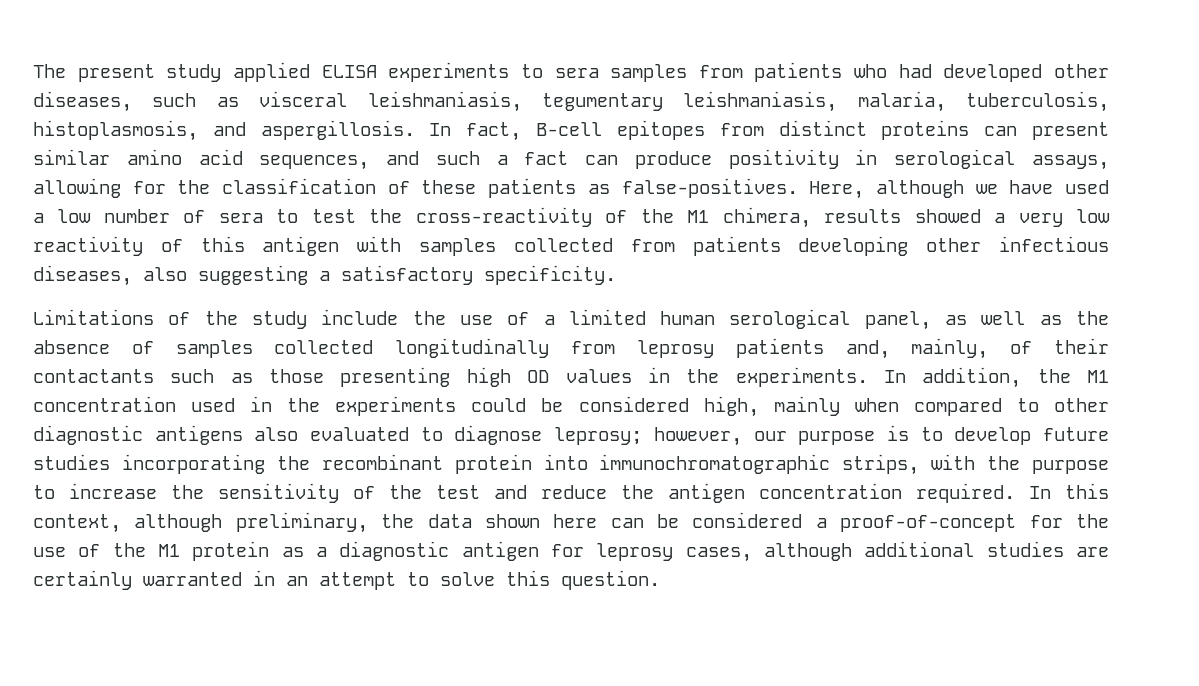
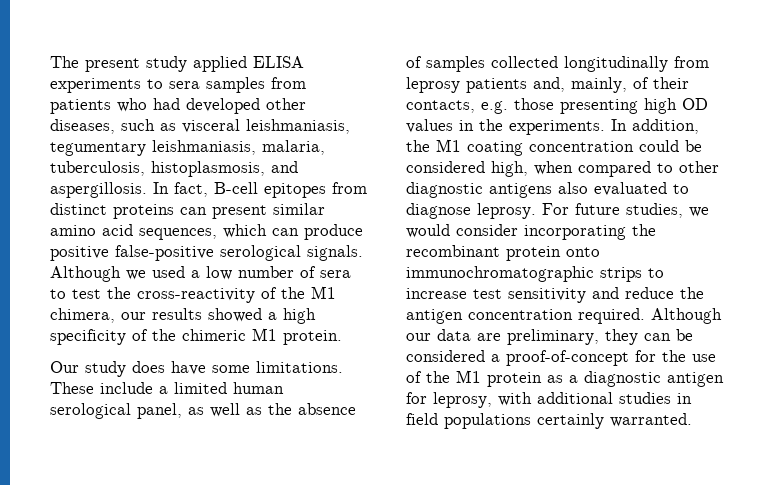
[386,149,1109,170] [33,178,1054,199] and such a fact can produce positivity in serological assays, allowing for the classification of these patients as false-positives. Here, although we have -> [223,224,363,240] [50,245,363,261] [50,266,146,282] which can produce positive false-positive serological signals. Although we
(811, 217) none -> [121,312,146,320] our
[1018,209,1111,227] [33,236,1110,256] [33,265,616,286] [33,309,530,329] very low reactivity of this antigen with samples collected from patients developing other infectious diseases, also suggesting a satisfactory specificity. // Limitations of the study include the use of -> [283,308,316,324] [50,328,342,345] [50,361,343,377] [50,382,153,394] high specificity of the chimeric M1 protein. // Our study does have some limitations. These include
[33,369,253,383] contactants such as -> [406,100,508,114] contacts, e.g.
[33,396,457,416] concentration used in the experiments -> [467,141,634,156] coating concentration
[773,396,840,416] mainly -> (528, 169) none
[554,425,1110,446] [33,454,1109,475] [33,483,480,503] leprosy; however, our purpose is to develop future studies incorporating the recombinant protein into immunochromatographic strips, with the purpose to increase the sensitivity of the test -> [477,203,709,219] [406,224,656,240] [406,245,600,261] [406,266,664,282] [406,288,586,303] leprosy. For future studies, we would consider incorporating the recombinant protein onto immunochromatographic strips to increase test sensitivity
[1029,483,1109,499] [33,512,598,533] In this context, although preliminary, the data shown here -> [651,308,722,324] [406,329,638,345] Although our data are preliminary, they
[596,541,1110,562] [33,570,660,590] leprosy cases, although additional studies are certainly warranted in an attempt to solve this question. -> [433,392,692,408] [406,413,692,429] leprosy, with additional studies in field populations certainly warranted.

